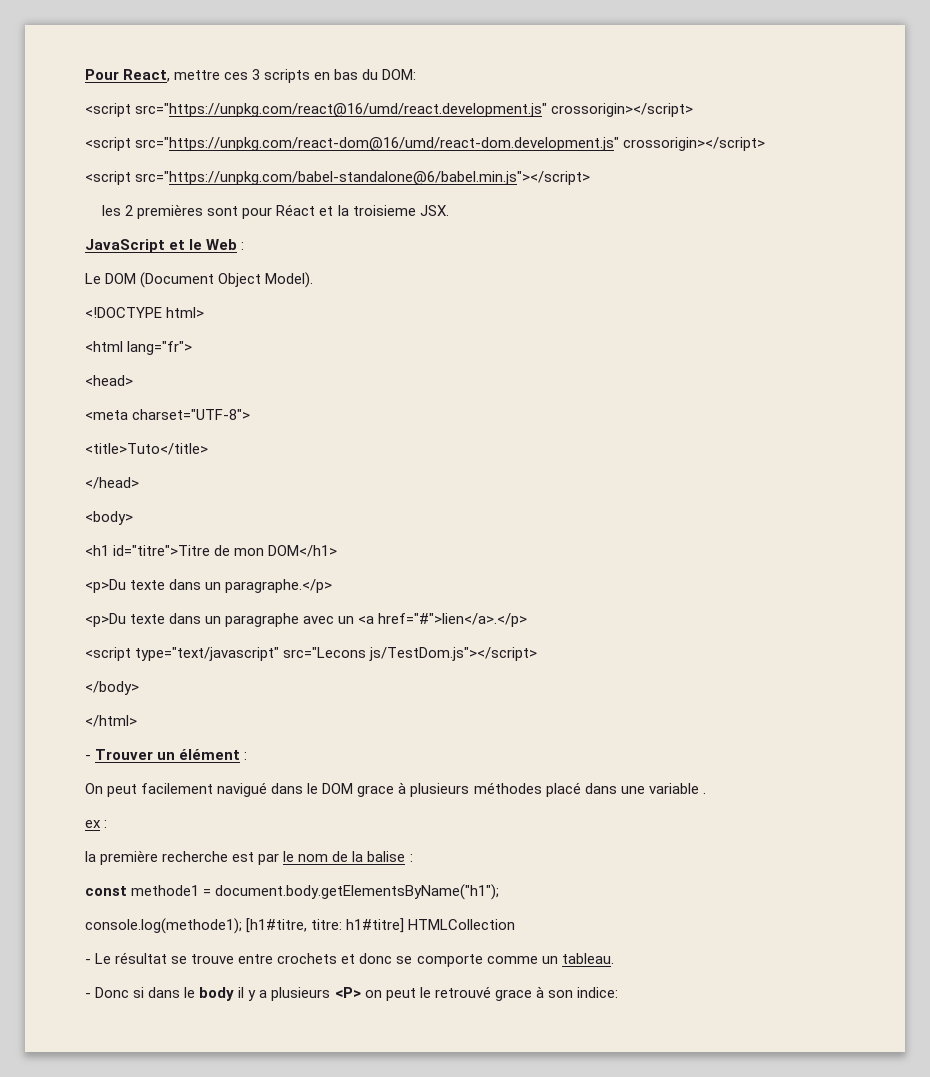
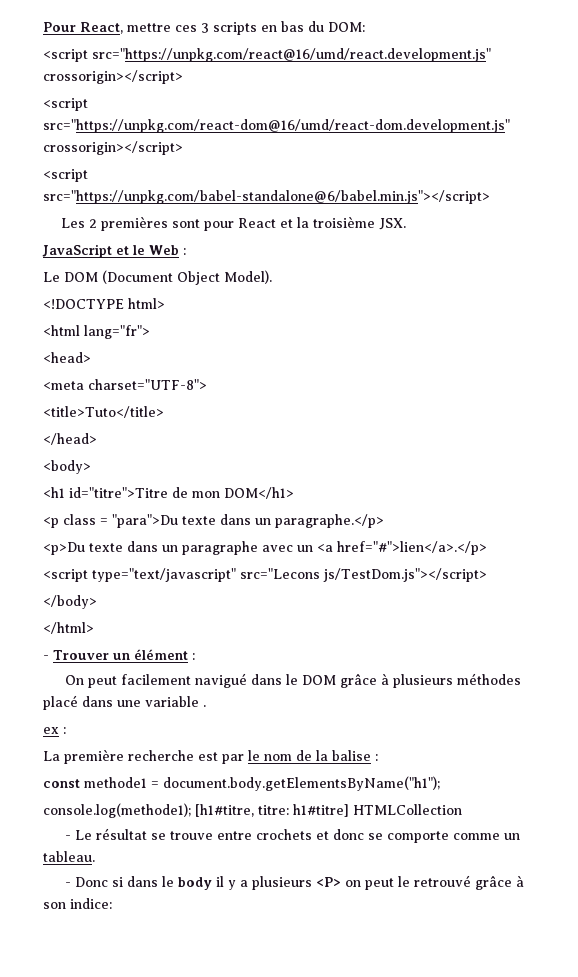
[102,205,122,216] les -> [60,218,85,228] Les
[276,204,316,216] Réact -> [237,218,276,228] React
[352,205,416,216] troisieme -> [312,216,375,228] troisième
[85,579,126,593] <p>Du -> [43,514,178,528] <p class = "para">Du
[357,785,395,797] grace -> [340,673,378,688] grâce
[85,851,96,862] la -> [43,751,60,761] La
[494,989,532,1001] grace -> [475,875,513,890] grâce

